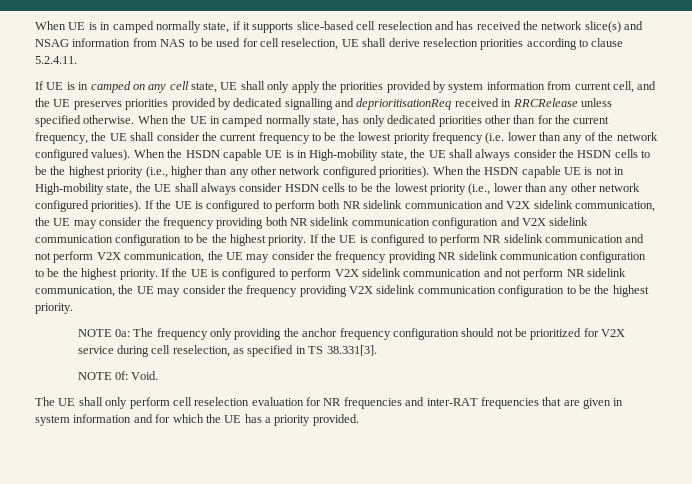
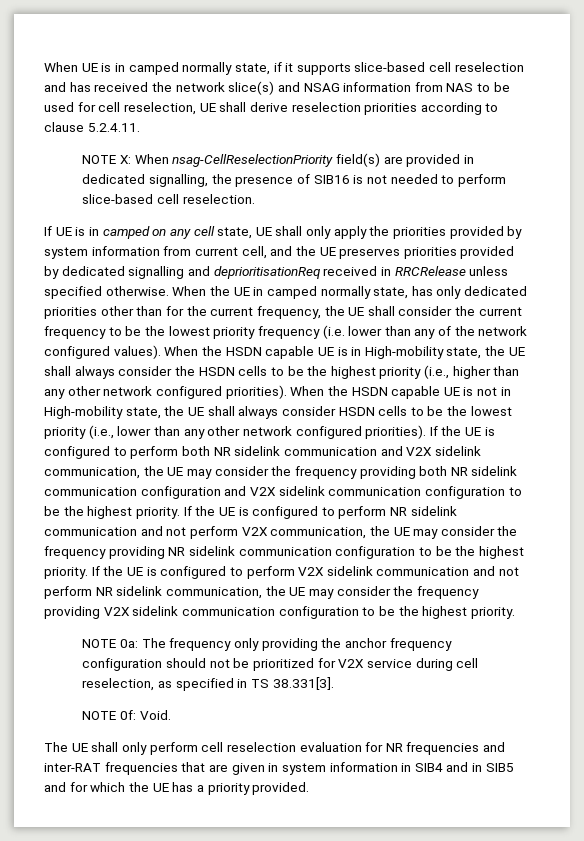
(77, 60) none -> [82,153,474,167] [82,174,506,187] [82,194,255,204] // NOTE X: When nsag-CellReselectionPriority field(s) are provided in dedicated signalling, the presence of SIB16 is not needed to perform slice-based cell reselection.
(132, 418) none -> [401,762,514,772] in SIB4 and in SIB5

